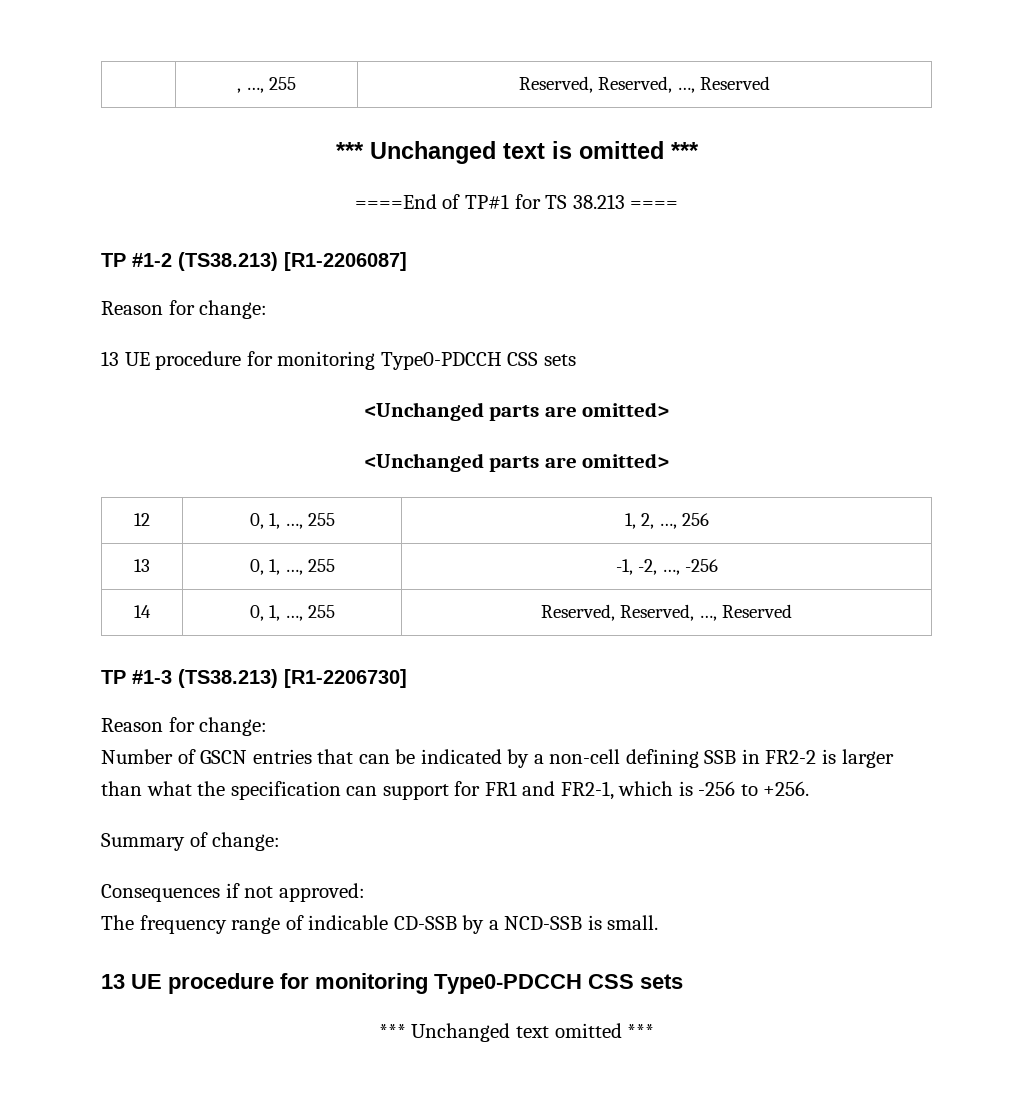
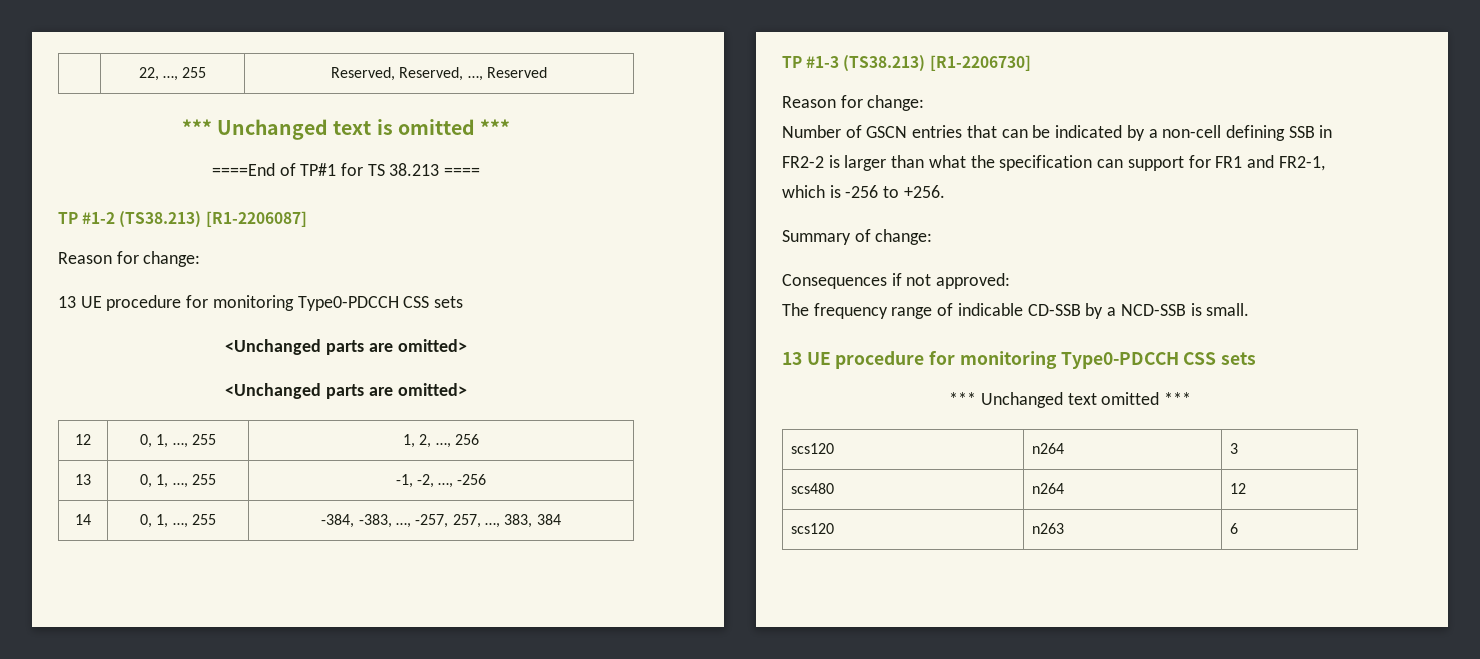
[237,88,242,93] | , -> [138,67,159,81] | 22,
[541,604,792,621] Reserved, Reserved, …, Reserved -> [321,514,561,528] -384, -383, …, -257, 257, …, 383, 384
(655, 1031) none -> [790,443,834,454] [1031,443,1064,454] [1229,443,1238,454] [790,483,834,494] [1031,483,1064,494] [1229,483,1246,494] [790,523,834,534] [1031,523,1064,534] [1229,523,1238,534] // scs120 | n264 | 3 // scs480 | n264 | 12 // scs120 | n263 | 6

